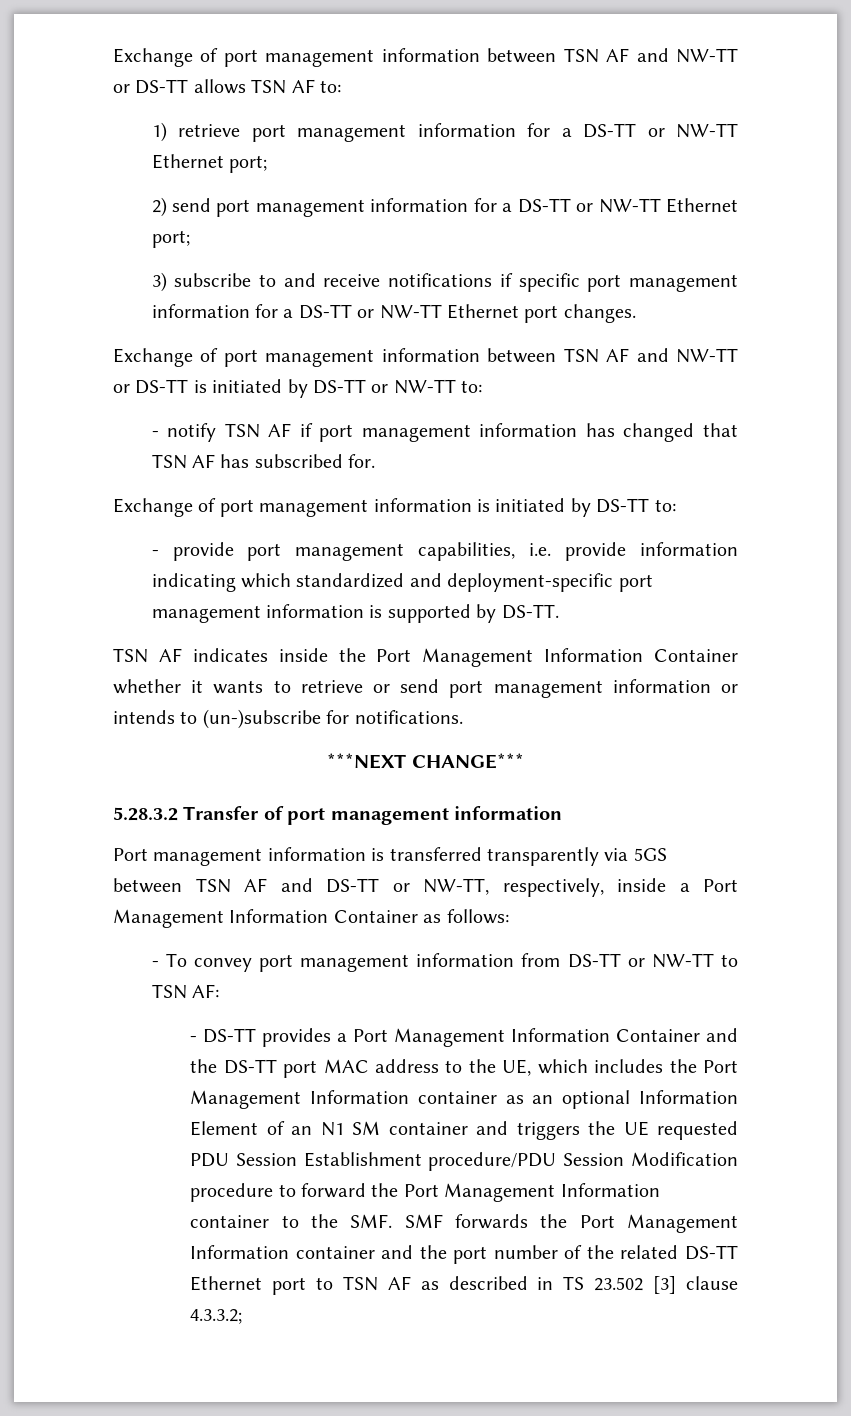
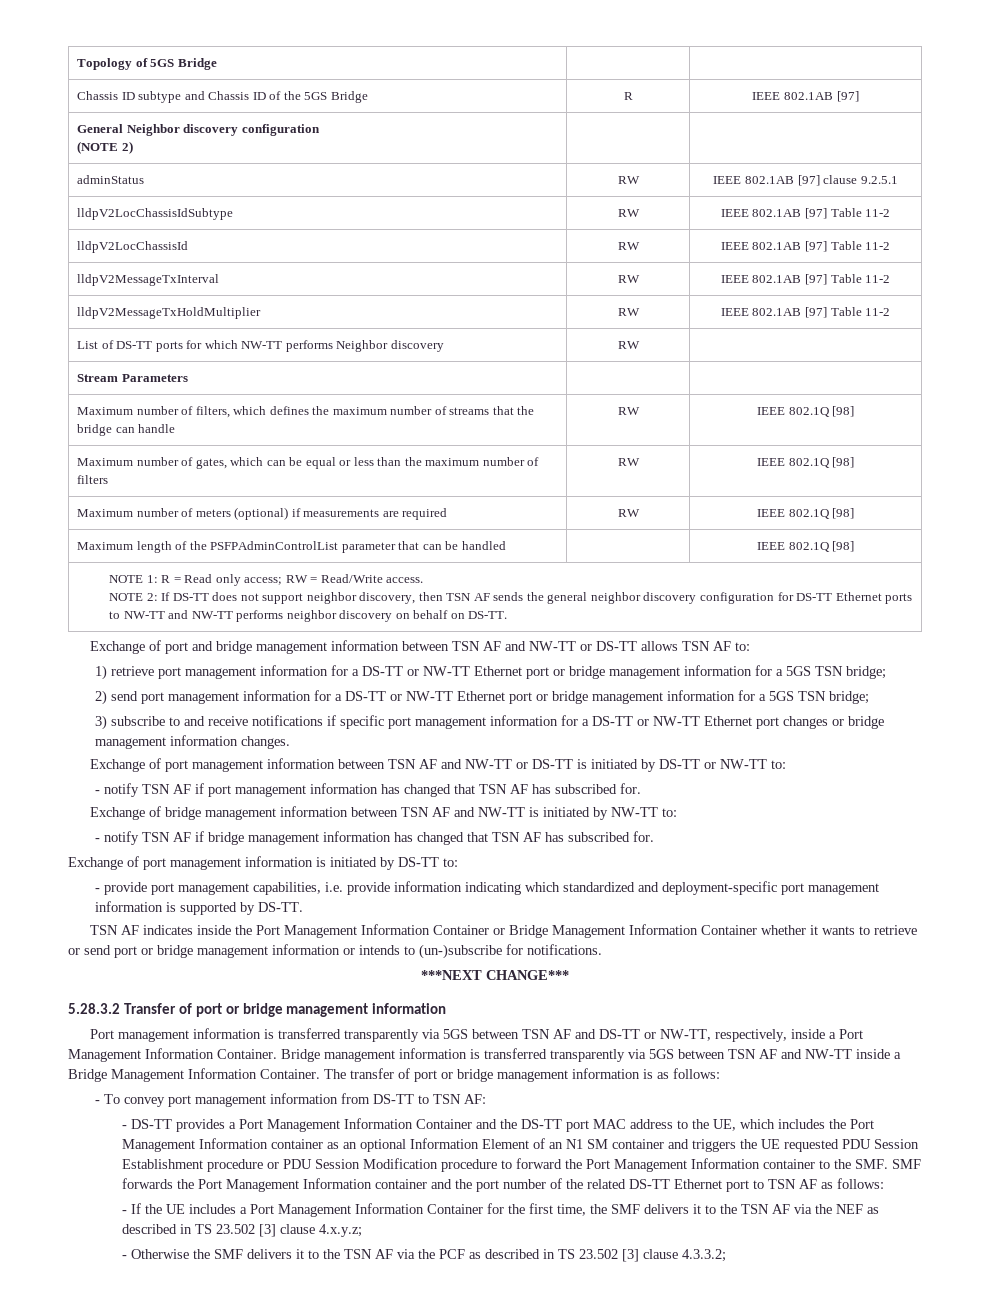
[113,48,258,67] Exchange of port -> [77,58,217,70] [77,91,368,103] [623,92,633,100] [752,91,859,102] [77,124,320,136] [77,141,133,154] [77,175,145,184] [617,176,640,184] [713,175,898,186] [77,208,234,220] [617,209,640,217] [720,208,891,219] [77,241,189,253] [617,242,640,250] [720,241,891,252] [77,274,220,286] [617,275,640,283] [720,274,891,285] [77,307,262,319] [617,308,640,316] [720,307,891,318] [77,340,444,352] [617,341,640,349] [77,374,188,382] [77,406,535,418] [77,424,176,436] [617,407,640,415] [756,406,855,417] [77,457,540,469] [77,475,109,484] [617,458,640,466] [756,457,855,468] [77,507,448,520] [617,509,640,517] [756,508,855,519] [77,541,506,553] [756,541,855,552] [109,574,424,586] [109,592,913,604] [109,610,508,622] [89,640,252,654] Topology of 5GS Bridge | | // Chassis ID subtype and Chassis ID of the 5GS Bridge | R | IEEE 802.1AB [97] // General Neighbor discovery configuration // (NOTE 2) | | // adminStatus | RW | IEEE 802.1AB [97] clause 9.2.5.1 // lldpV2LocChassisIdSubtype | RW | IEEE 802.1AB [97] Table 11-2 // lldpV2LocChassisId | RW | IEEE 802.1AB [97] Table 11-2 // lldpV2MessageTxInterval | RW | IEEE 802.1AB [97] Table 11-2 // lldpV2MessageTxHoldMultiplier | RW | IEEE 802.1AB [97] Table 11-2 // List of DS-TT ports for which NW-TT performs Neighbor discovery | RW | // Stream Parameters | | // Maximum number of filters, which defines the maximum number of streams that the bridge can handle | RW | IEEE 802.1Q [98] // Maximum number of gates, which can be equal or less than the maximum number of filters | RW | IEEE 802.1Q [98] // Maximum number of meters (optional) if measurements are required | RW | IEEE 802.1Q [98] // Maximum length of the PSFPAdminControlList parameter that can be handled | | IEEE 802.1Q [98] // NOTE 1: R = Read only access; RW = Read/Write access. // NOTE 2: If DS-TT does not support neighbor discovery, then TSN AF sends the general neighbor discovery configuration for DS-TT Ethernet ports to NW-TT and NW-TT performs neighbor discovery on behalf on DS-TT. // Exchange of port and bridge
[228,155,267,173] port; -> [525,665,886,679] port or bridge management information for a 5GS TSN bridge;
[151,230,190,248] port; -> [508,690,869,704] port or bridge management information for a 5GS TSN bridge;
(559, 314) none -> [782,716,884,729] [94,735,238,749] changes or bridge management information
(376, 461) none -> [89,806,677,820] [94,831,654,845] // Exchange of bridge management information between TSN AF and NW-TT is initiated by NW-TT to: // - notify TSN AF if bridge management information has changed that TSN AF has subscribed for.
(738, 655) none -> [492,924,757,938] or Bridge Management Information Container
(484, 689) none -> [141,945,193,958] or bridge
(326, 816) none -> [225,1003,283,1017] or bridge
[333,910,418,923] Container -> [217,1048,901,1062] [68,1068,653,1082] Container. Bridge management information is transferred transparently via 5GS between TSN AF and NW-TT inside a Bridge Management Information Container. The transfer of port or bridge management information is
[627,953,714,968] or NW-TT -> (414, 1099) none
[428,1152,557,1171] procedure/PDU -> [206,1159,312,1172] procedure or PDU
(439, 1285) none -> [836,1178,884,1189] [121,1203,879,1217] [121,1224,362,1237] [121,1249,481,1259] follows: // - If the UE includes a Port Management Information Container for the first time, the SMF delivers it to the TSN AF via the NEF as described in TS 23.502 [3] clause 4.x.y.z; // - Otherwise the SMF delivers it to the TSN AF via the PCF as

